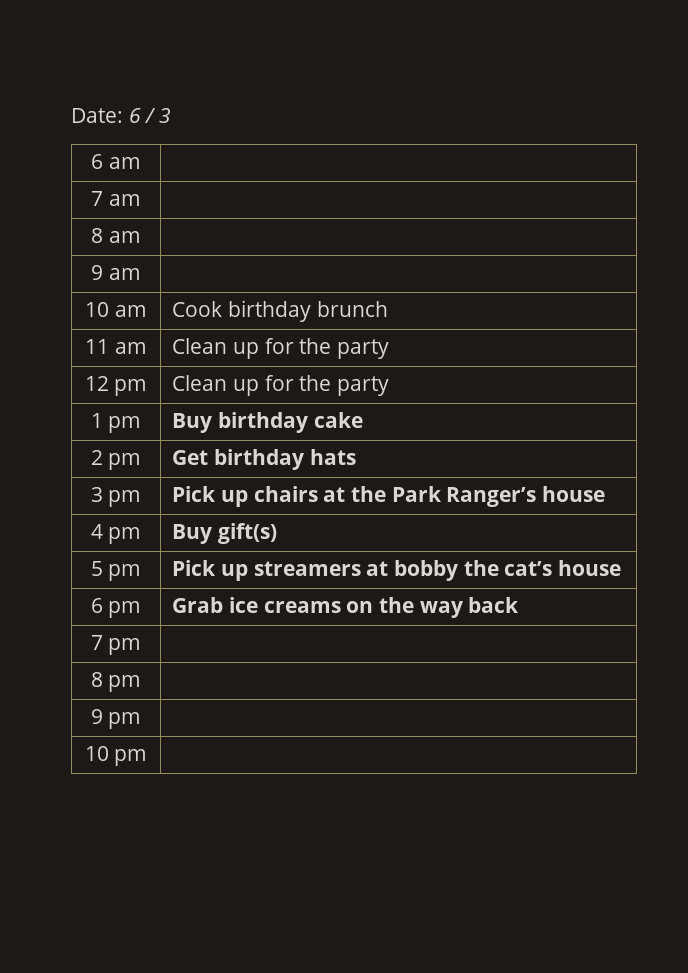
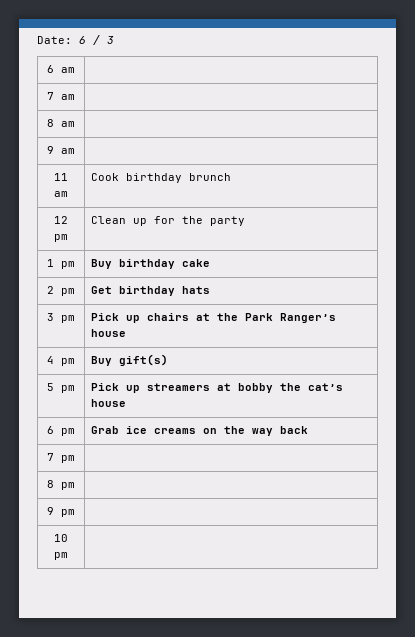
[85,302,110,317] 10 -> [54,173,68,181] 11
[85,339,147,354] [172,338,390,359] // 11 am | Clean up for the party -> (231, 177) none

